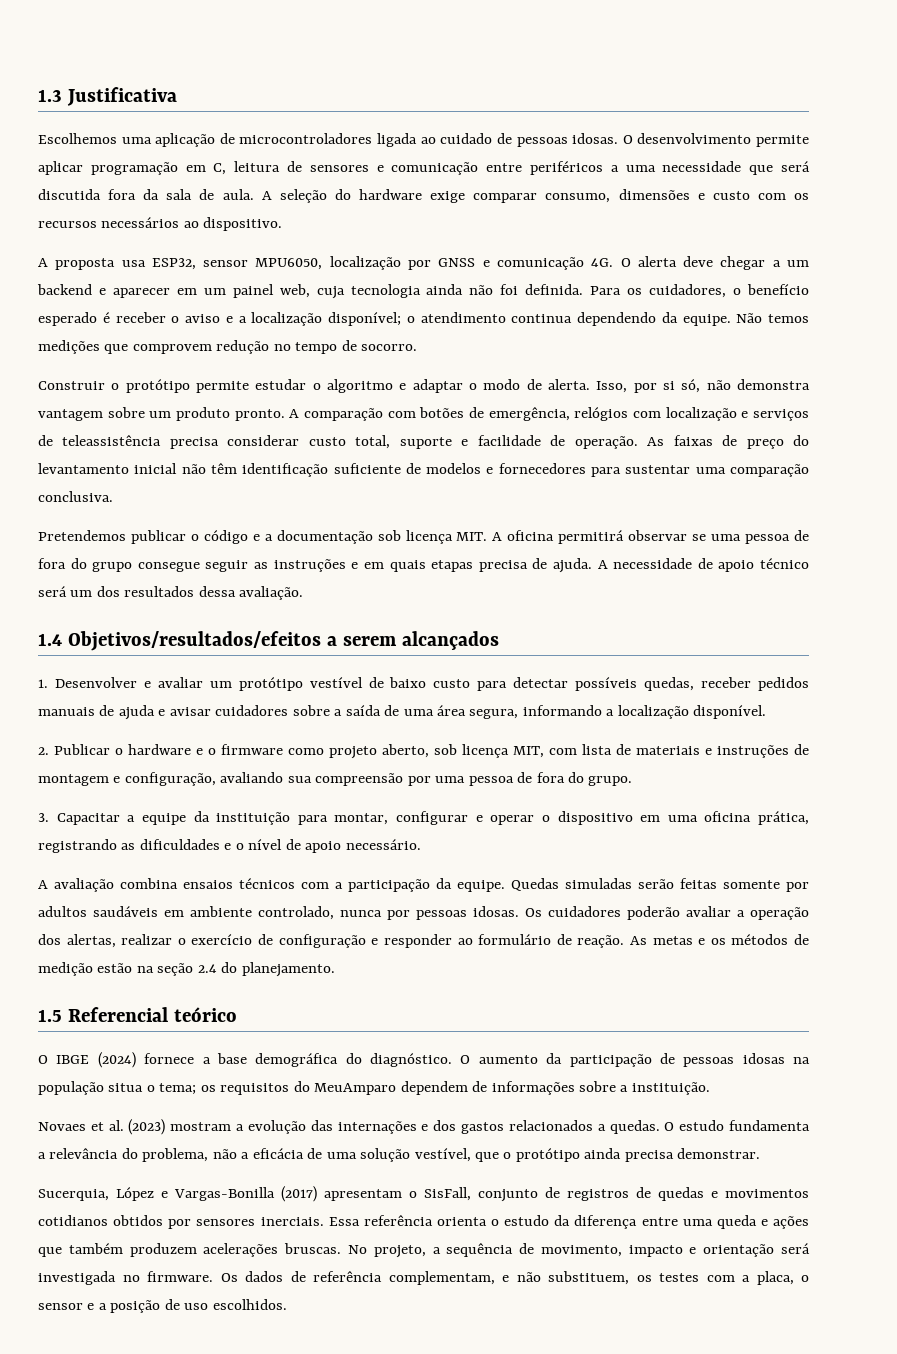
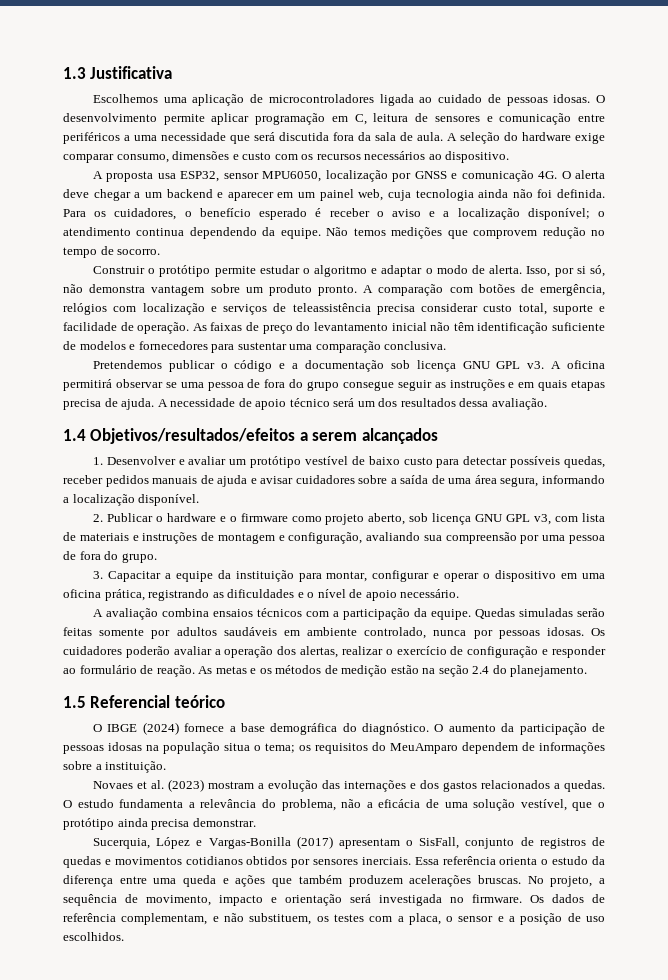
[456,532,488,541] MIT. -> [462,361,545,369] GNU GPL v3.
[513,746,544,758] MIT, -> [475,514,552,525] GNU GPL v3,

